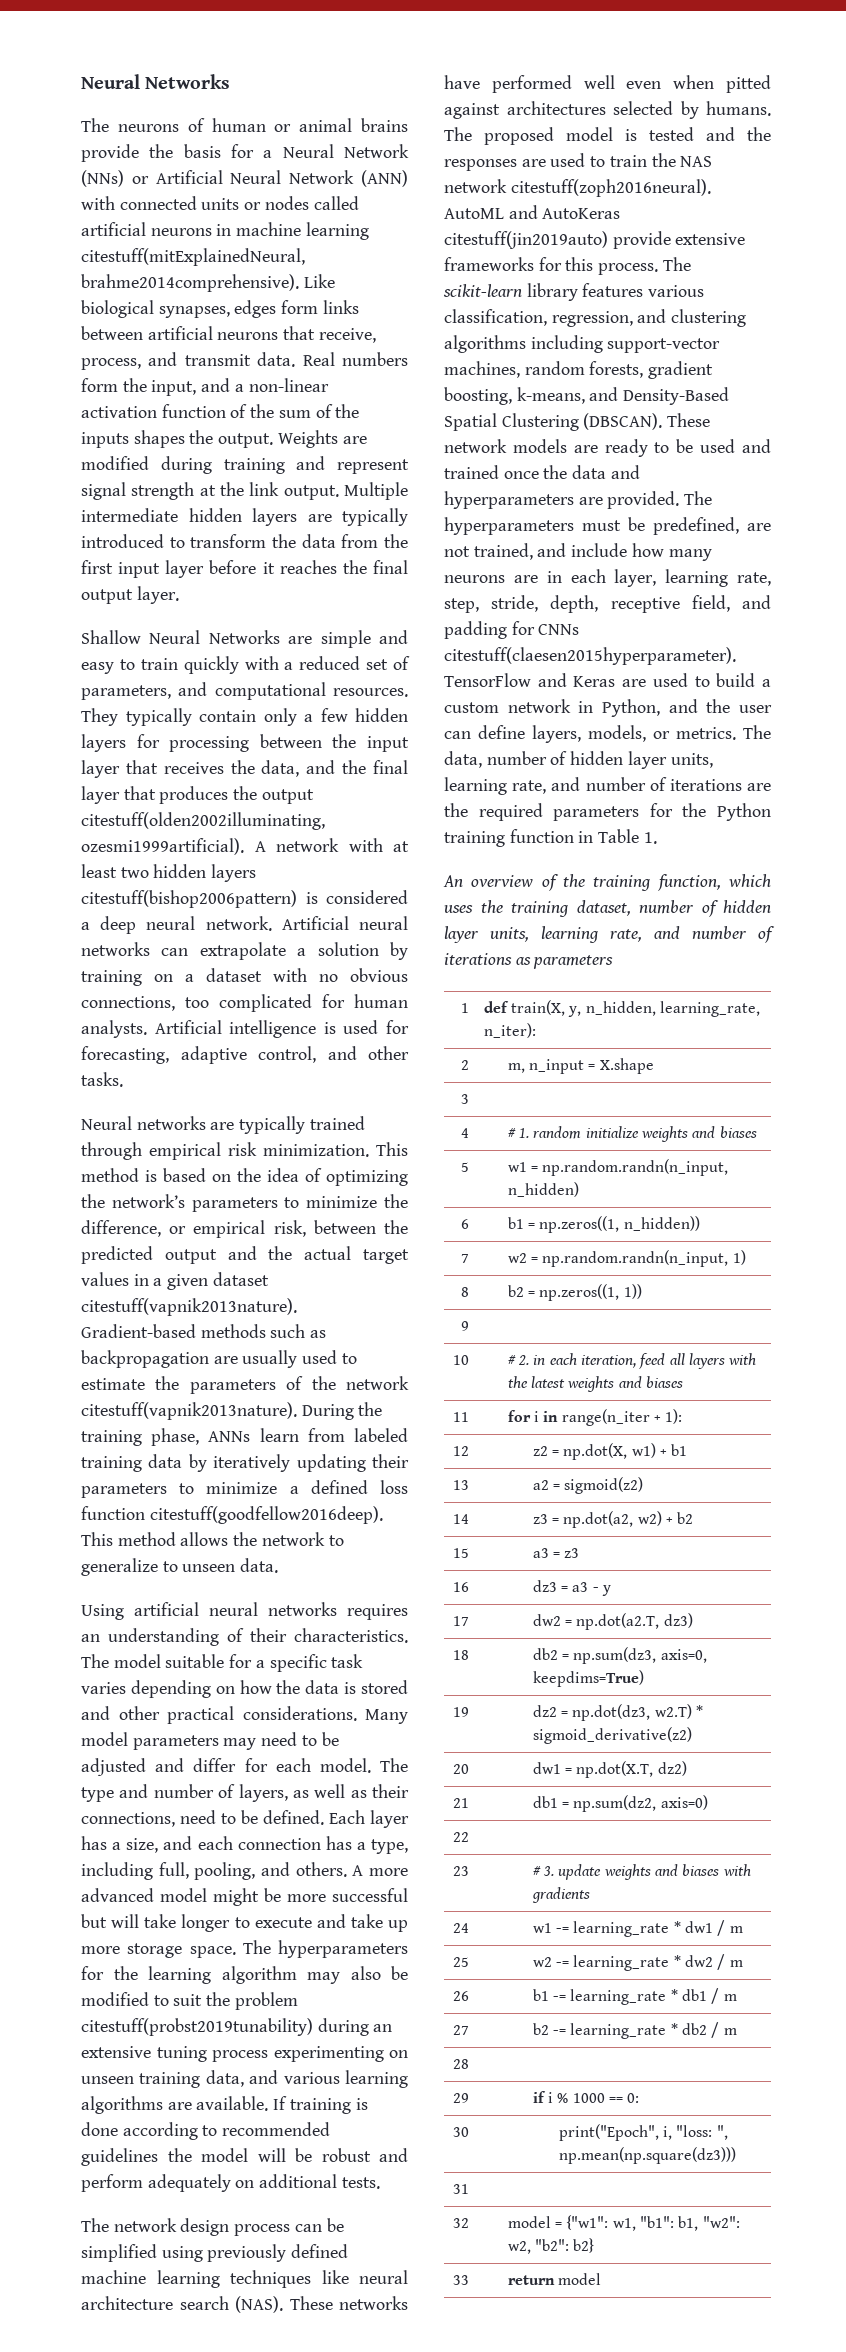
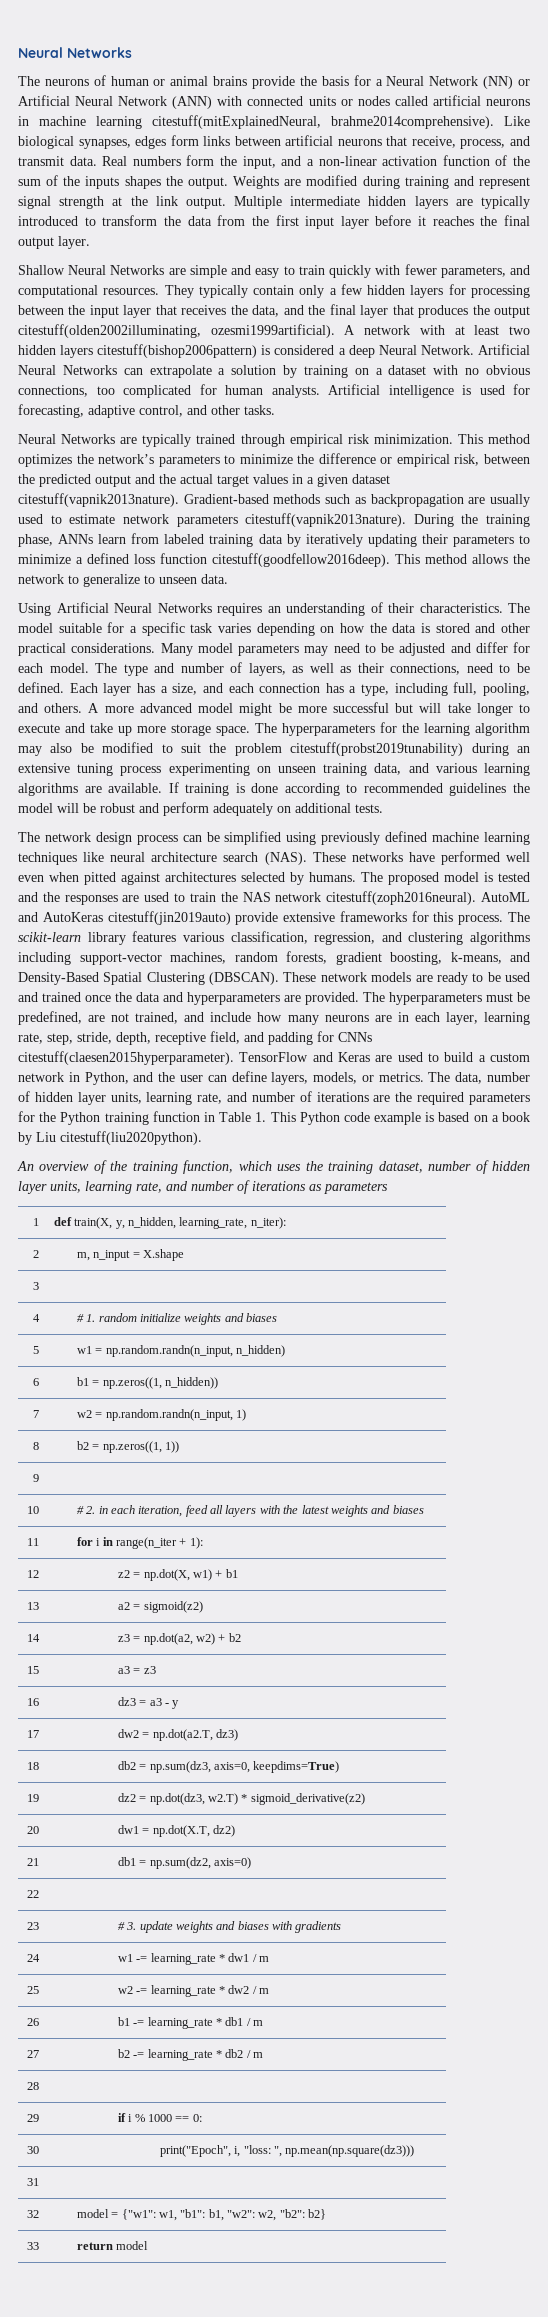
[81,170,124,187] (NNs) -> [483,76,514,89] (NN)
[284,656,410,670] a reduced set of -> [404,264,437,275] fewer
[146,916,408,931] [81,942,150,956] neural network. Artificial neural networks -> [378,344,530,355] [18,365,117,375] Neural Network. Artificial Neural Networks
[136,1116,206,1130] networks -> [61,434,116,444] Networks
[145,1168,408,1186] is based on the idea of optimizing -> [18,454,72,467] optimizes
[81,1220,161,1237] difference, -> [318,453,376,464] difference
[155,1376,409,1394] the parameters of the network -> [122,514,238,527] network parameters
[134,1602,337,1616] artificial neural networks -> [56,602,212,613] Artificial Neural Networks
(657, 838) none -> [270,1112,530,1125] [18,1131,202,1145] This Python code example is based on a book by Liu citestuff(liu2020python).

